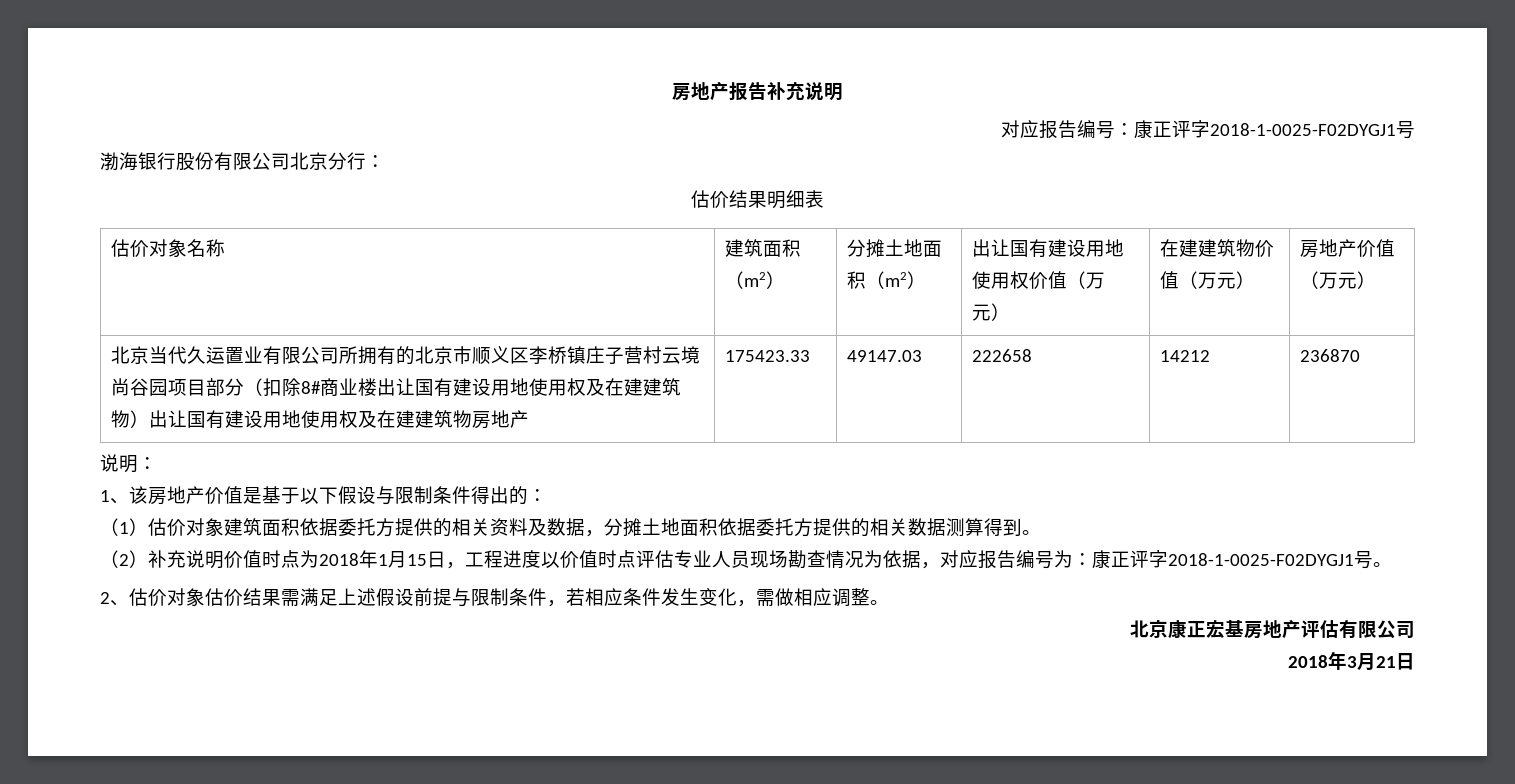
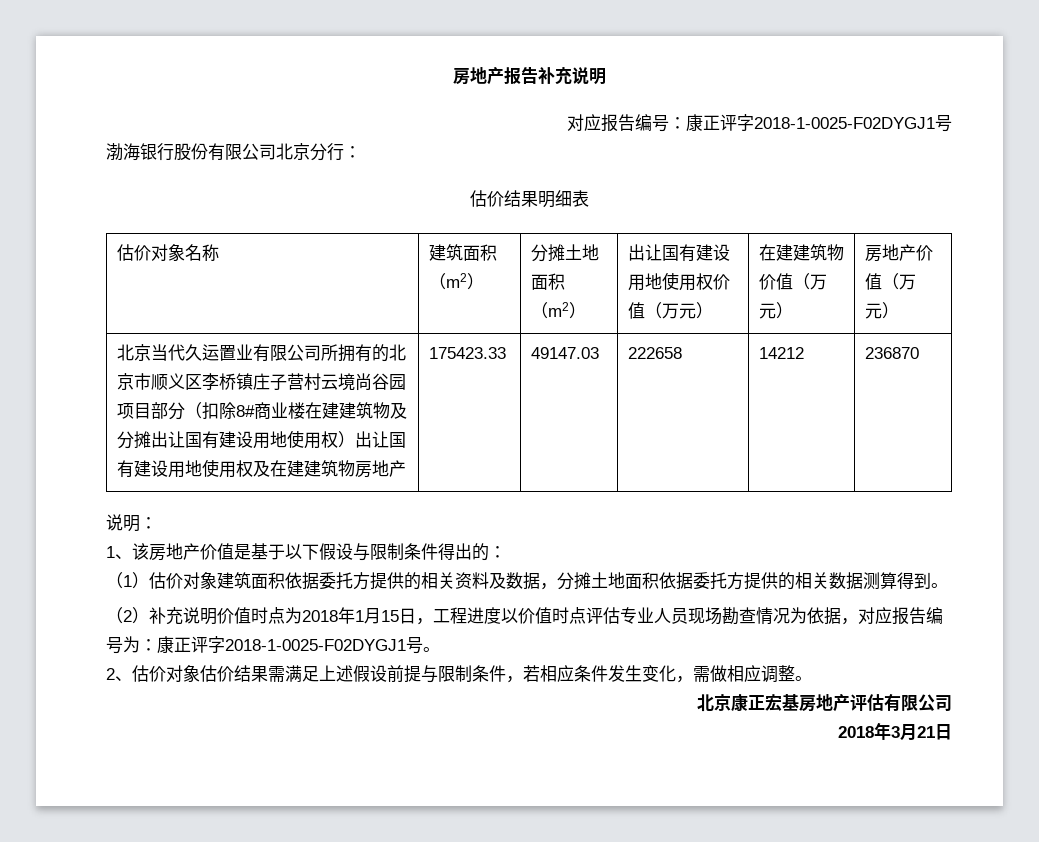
[376,378,681,397] [110,410,130,428] 出让国有建设用地使用权及在建建筑物 -> [304,402,407,419] [116,430,338,449] 在建建筑物及分摊出让国有建设用地使用权

